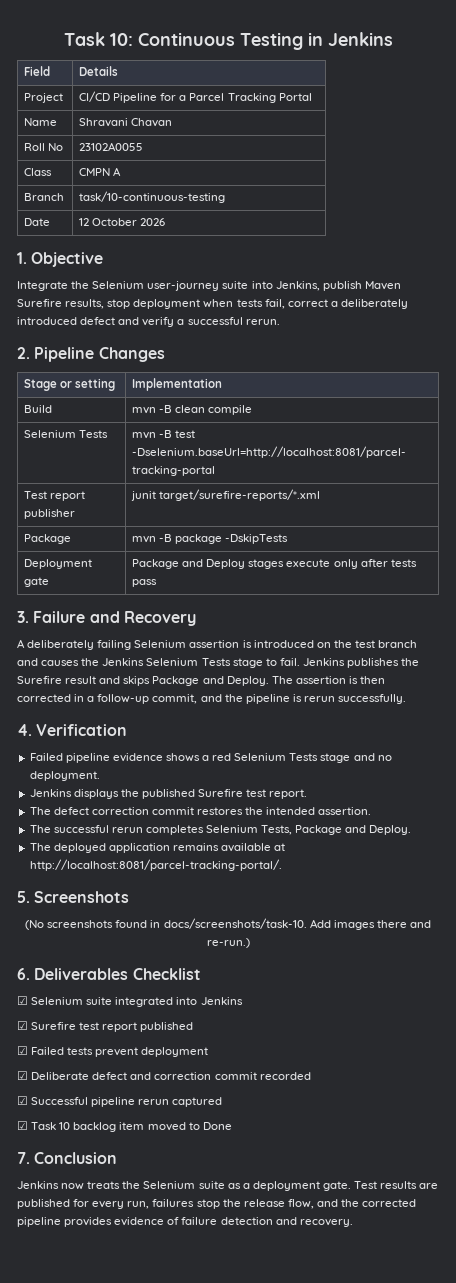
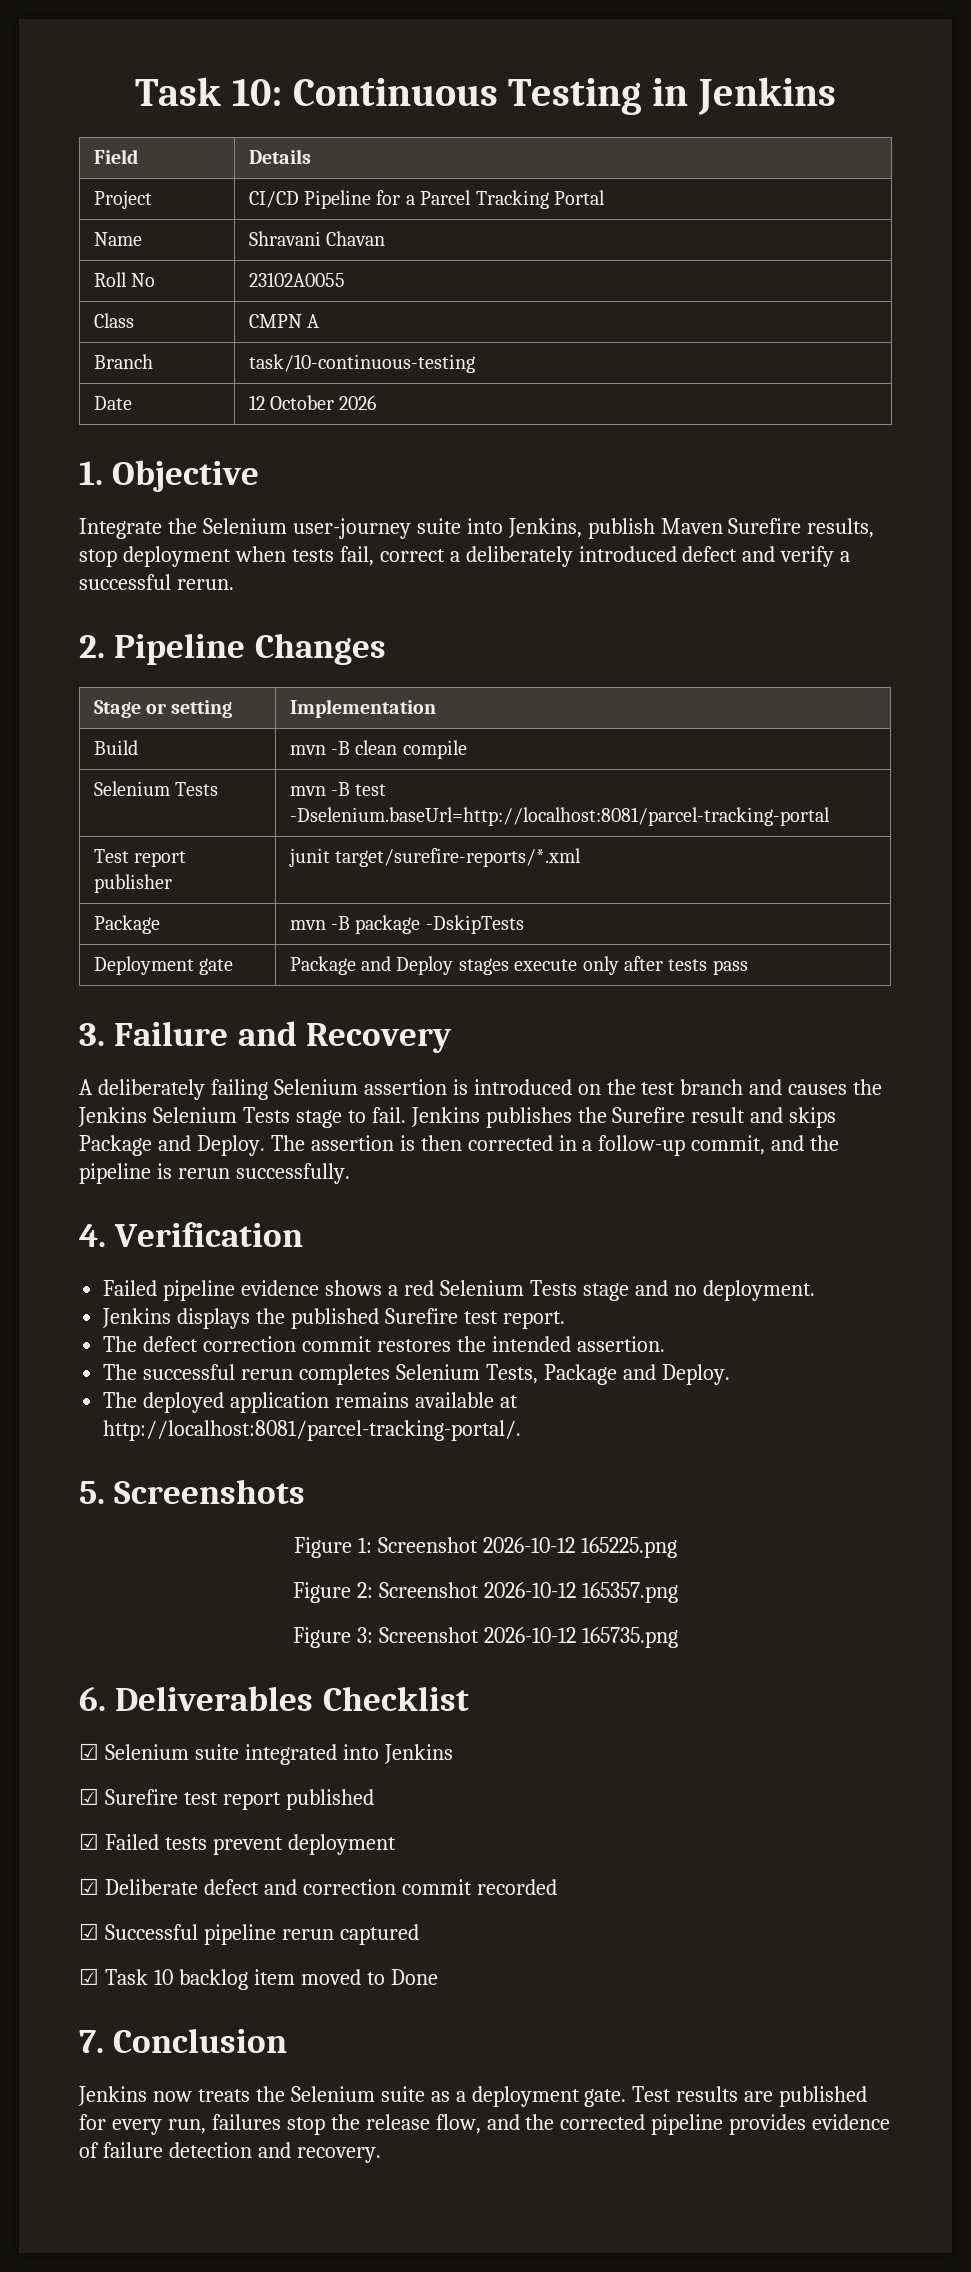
[25,918,431,930] [206,938,250,948] (No screenshots found in docs/screenshots/task-10. Add images there and re-run.) -> [294,1537,677,1558] [293,1582,678,1603] [293,1627,678,1648] Figure 1: Screenshot 2026-10-12 165225.png // Figure 2: Screenshot 2026-10-12 165357.png // Figure 3: Screenshot 2026-10-12 165735.png

